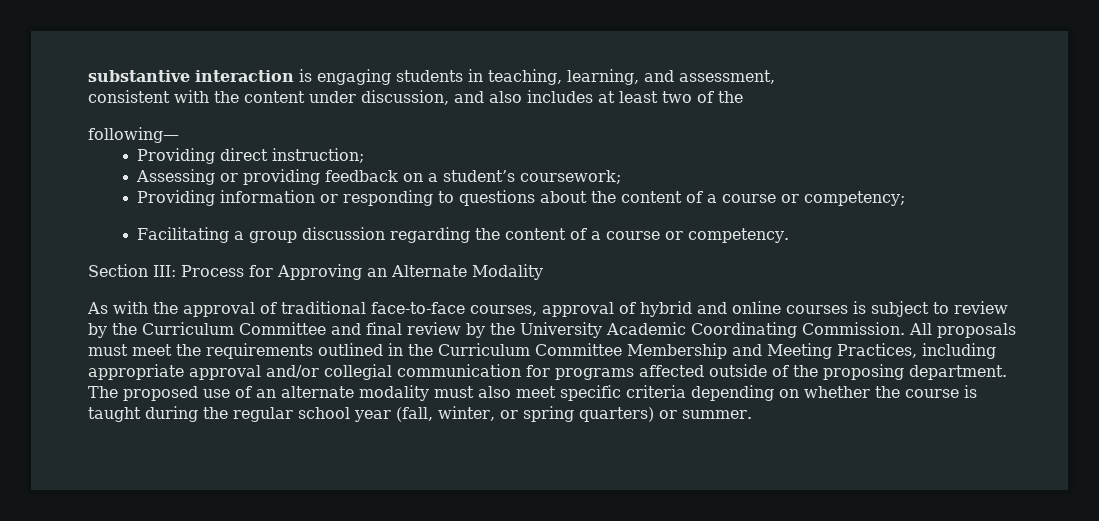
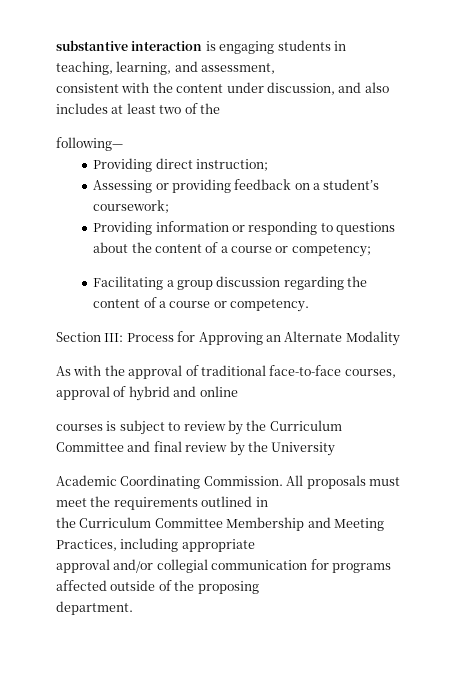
(781, 307) none -> (238, 391) //
(602, 330) none -> (336, 449) //
(403, 349) none -> (268, 502) //
(184, 372) none -> (255, 545) //
[909,365,1007,380] [88,385,977,401] [88,406,752,422] department. The proposed use of an alternate modality must also meet specific criteria depending on whether the course is taught during the regular school year (fall, winter, or spring quarters) or summer. -> [56,601,133,615] // department.

